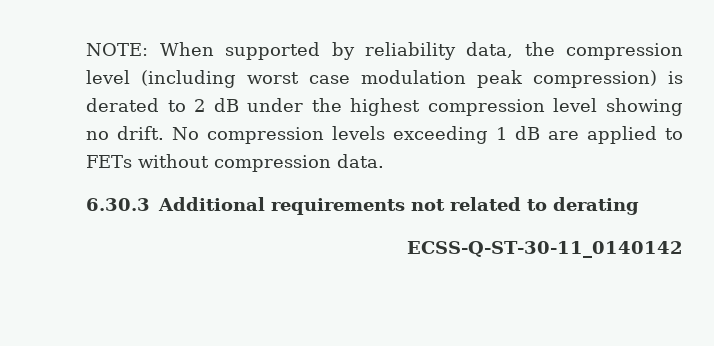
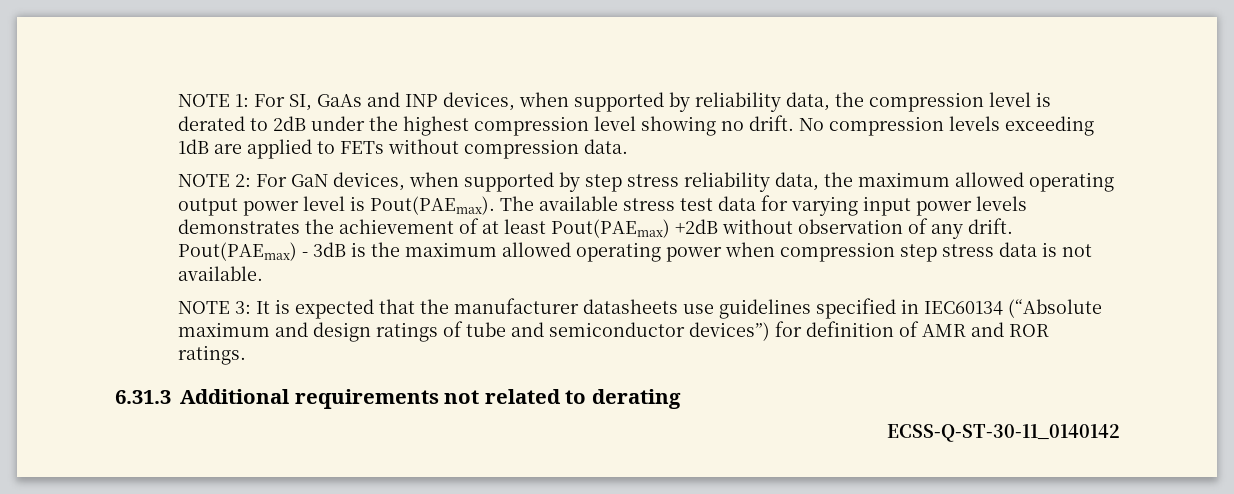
[86,42,214,56] NOTE: When -> [178,92,570,111] NOTE 1: For SI, GaAs and INP devices, when
[141,70,658,88] (including worst case modulation peak compression) -> (1032, 99) none
[194,98,239,112] 2 dB -> [273,116,307,131] 2dB
[496,126,541,140] 1 dB -> [178,139,210,154] 1dB
[86,198,151,211] 6.30.3 -> [178,172,1115,192] [178,195,1028,216] [178,218,1014,239] [178,242,1093,262] [178,266,264,281] [178,298,1103,319] [178,321,1050,342] [178,345,247,365] [115,390,171,404] NOTE 2: For GaN devices, when supported by step stress reliability data, the maximum allowed operating output power level is Pout(PAEmax). The available stress test data for varying input power levels demonstrates the achievement of at least Pout(PAEmax) +2dB without observation of any drift. Pout(PAEmax) - 3dB is the maximum allowed operating power when compression step stress data is not available. // NOTE 3: It is expected that the manufacturer datasheets use guidelines specified in IEC60134 (“Absolute maximum and design ratings of tube and semiconductor devices”) for definition of AMR and ROR ratings. // 6.31.3

